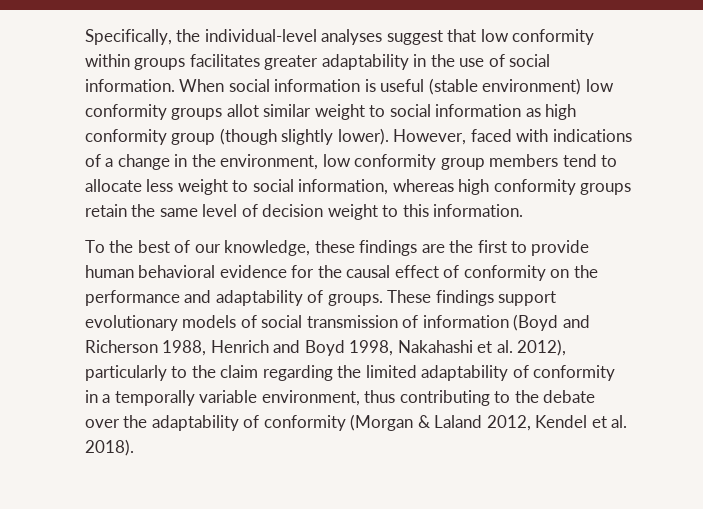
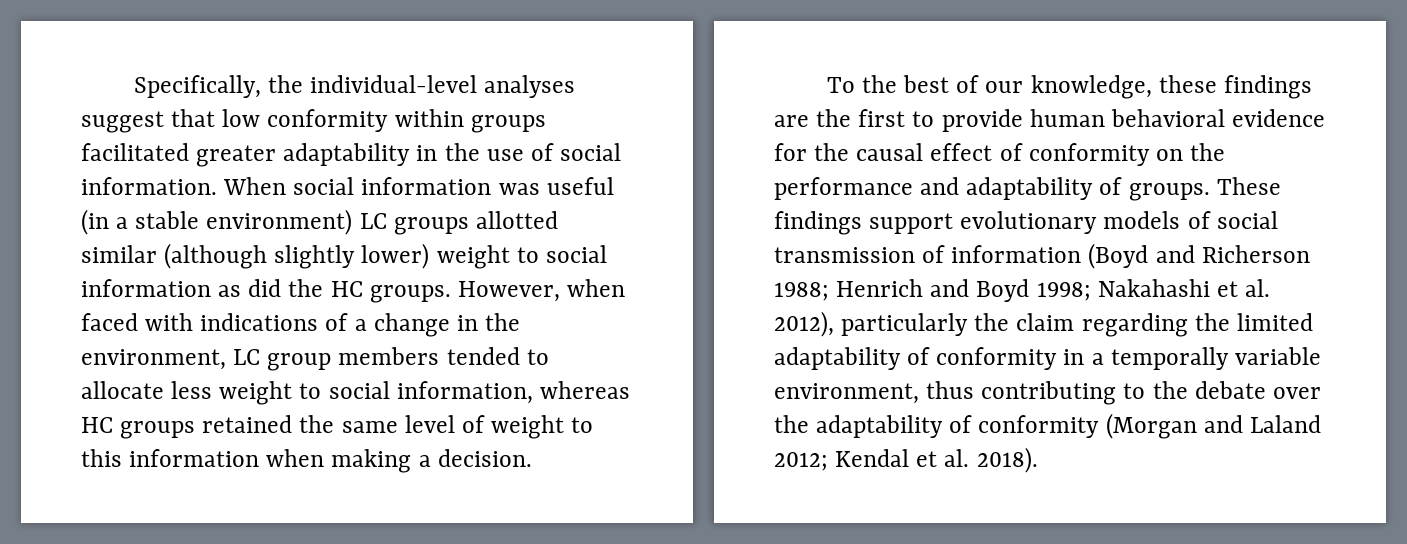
[189,54,260,67] facilitates -> [81,143,189,161] facilitated
[364,78,614,95] [85,104,312,120] is useful (stable environment) low conformity groups allot similar -> [498,177,614,195] [81,209,558,235] [81,243,430,269] was useful (in a stable environment) LC groups allotted similar (although slightly lower)
[545,104,577,120] [85,128,467,145] high conformity group (though slightly lower). However, -> [248,279,626,303] did the HC groups. However, when
[322,154,437,170] low conformity -> [233,349,261,365] LC
[562,154,597,167] tend -> [446,347,520,365] tended
[458,179,632,195] [85,204,127,217] high conformity groups retain -> [81,415,293,439] HC groups retained
[262,204,324,217] decision -> (485, 424) none
[433,204,524,217] information. -> [129,449,532,473] information when making a decision.
[162,340,207,356] 1988, -> [774,282,829,301] 1988;
[349,340,394,356] 1998, -> [1036,282,1091,301] 1998;
[171,366,188,378] to -> (969, 324) none
[417,415,588,431] & Laland 2012, Kendel -> [1203,415,1321,433] [774,449,910,471] and Laland 2012; Kendal

